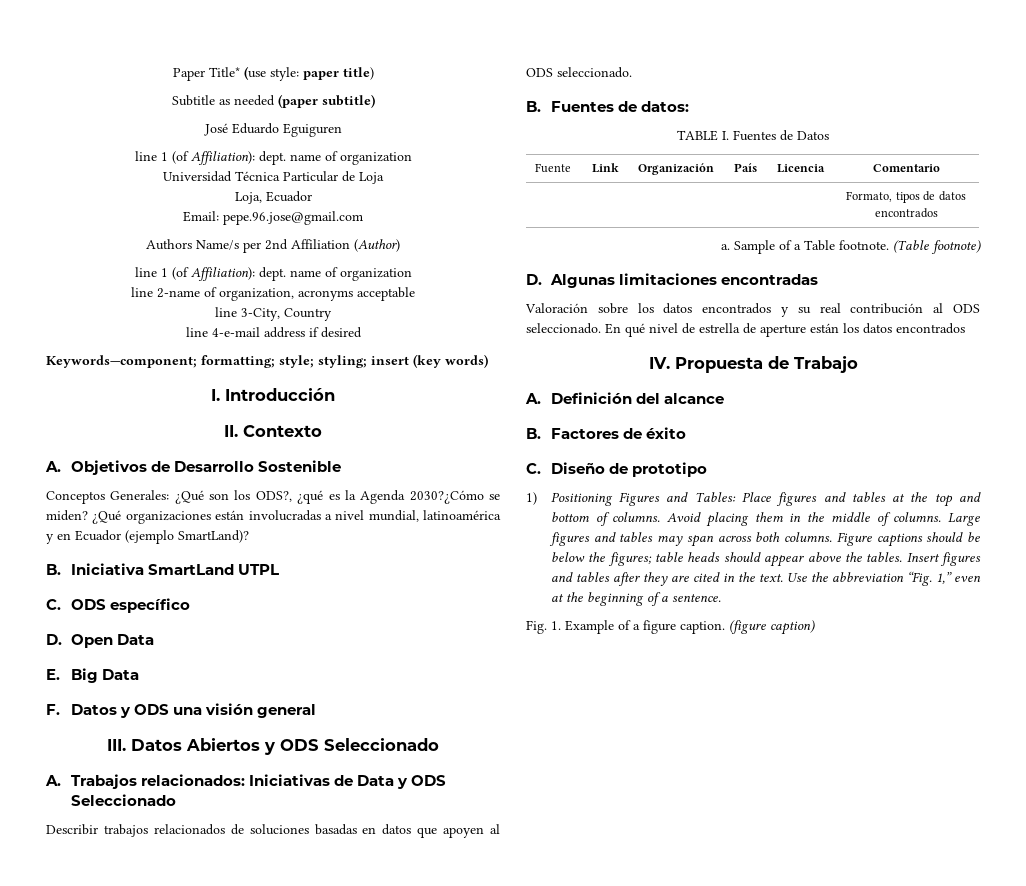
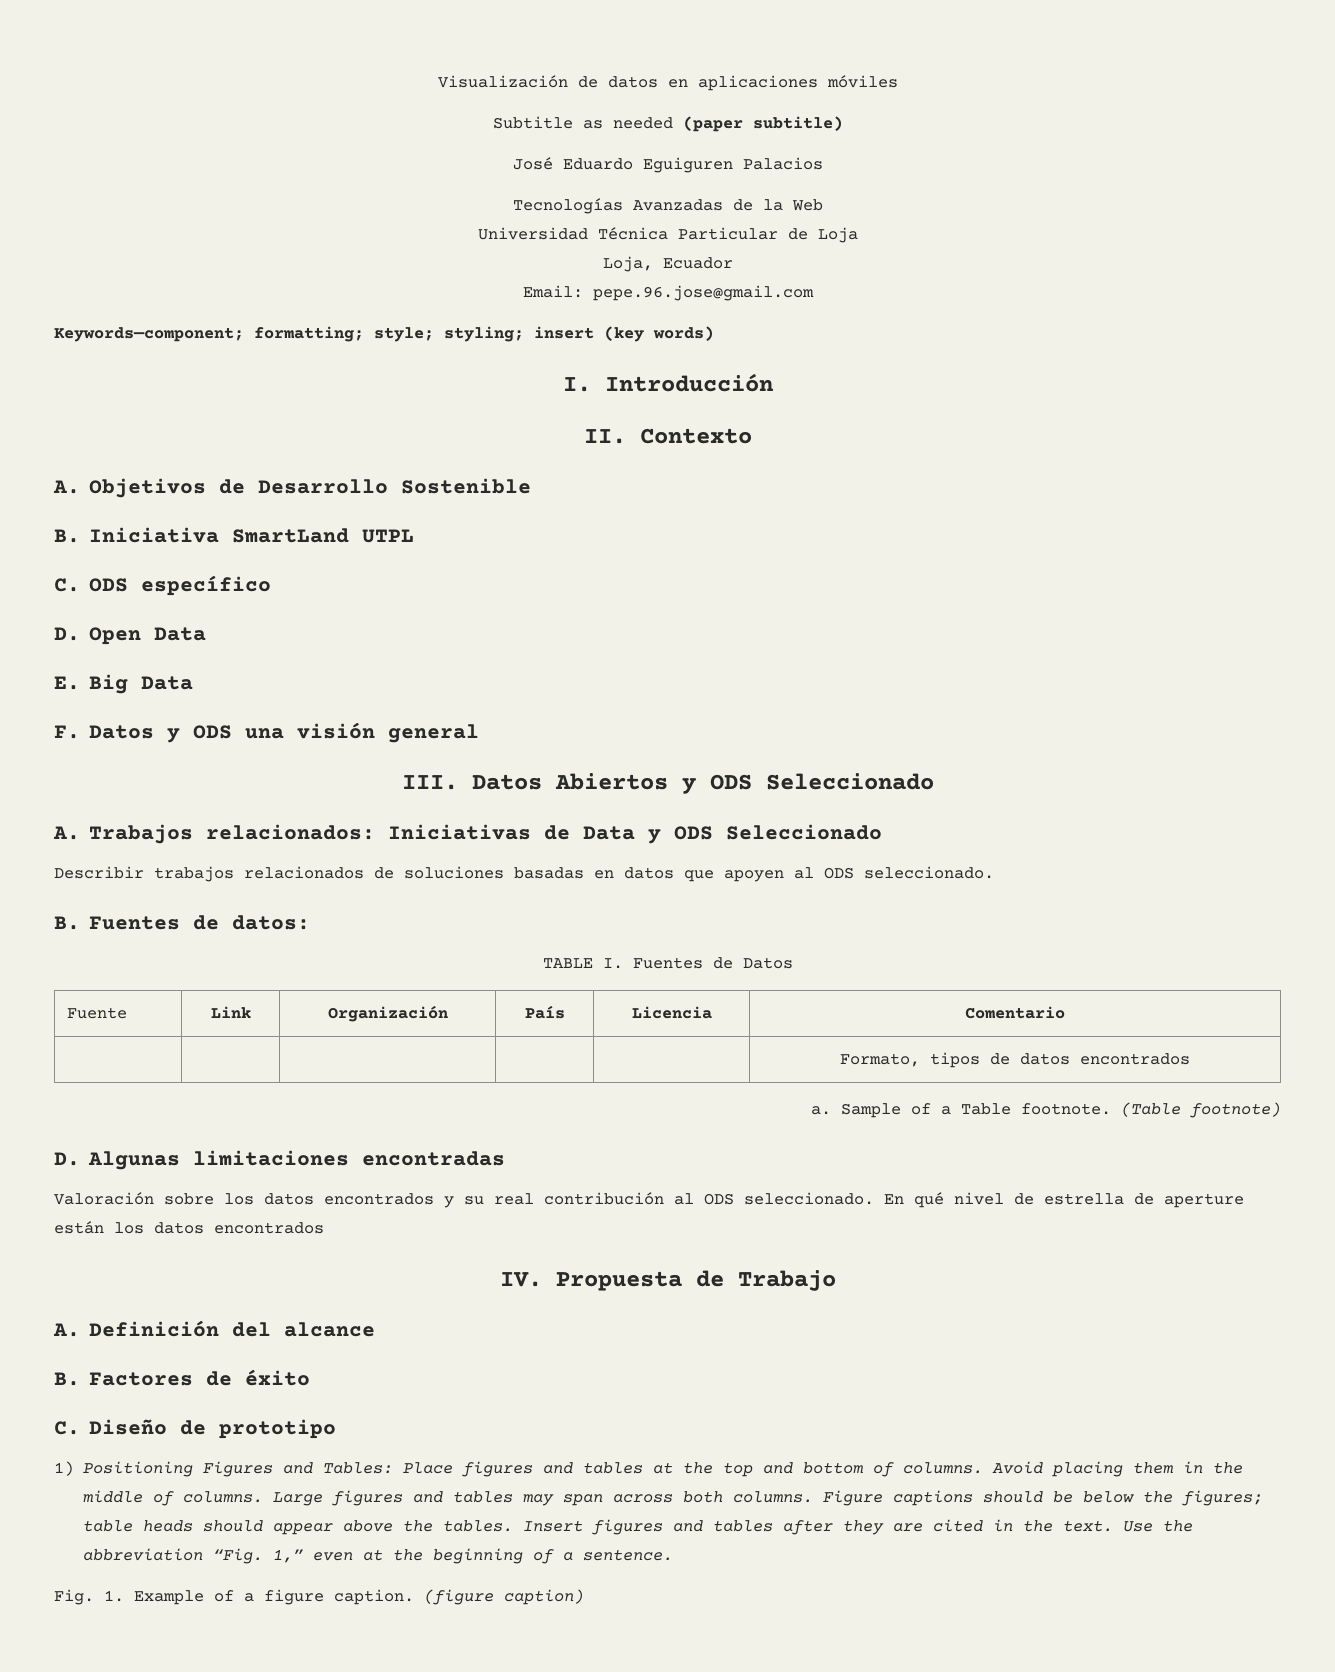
[172,66,374,81] Paper Title* (use style: paper title) -> [437,75,898,91] Visualización de datos en aplicaciones móviles
[134,151,412,165] // line 1 (of Affiliation): dept. name of organization -> [742,157,823,170] [512,198,823,214] Palacios // Tecnologías Avanzadas de la Web
[146,239,400,253] [134,267,412,281] [131,287,415,301] [215,307,332,321] [185,327,362,338] // Authors Name/s per 2nd Affiliation (Author) // line 1 (of Affiliation): dept. name of organization // line 2-name of organization, acronyms acceptable // line 3-City, Country // line 4-e-mail address if desired -> (814, 293) none
[46,490,501,504] [46,510,501,524] [46,530,249,544] // Conceptos Generales: ¿Qué son los ODS?, ¿qué es la Agenda 2030?¿Cómo se miden? ¿Qué organizaciones están involucradas a nivel mundial, latinoamérica y en Ecuador (ejemplo SmartLand)? -> (531, 486) none

